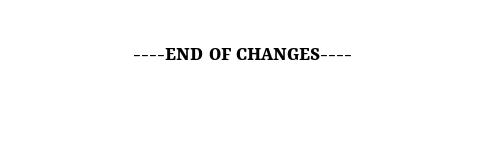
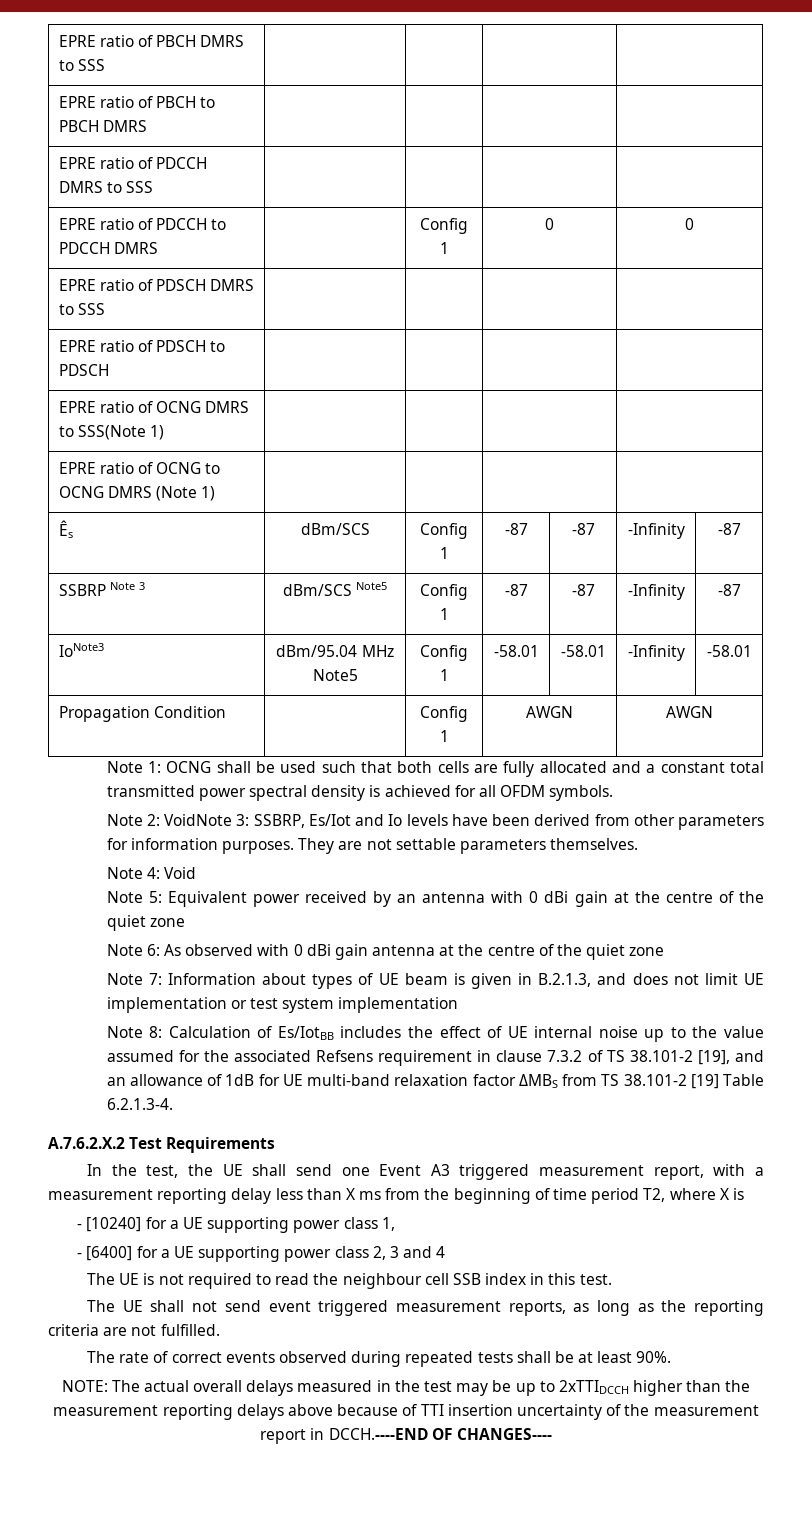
[132,48,203,60] ----END -> [58,35,245,47] [58,59,105,71] [58,96,216,108] [58,120,147,132] [58,157,208,169] [58,181,153,193] [58,218,227,230] [58,242,158,254] [420,218,468,234] [439,242,449,254] [545,218,554,230] [685,218,694,230] [58,279,255,291] [58,303,105,315] [58,340,226,352] [58,364,109,376] [58,401,250,413] [58,425,164,440] [58,462,221,474] [58,486,216,501] [58,520,73,538] [300,523,370,535] [420,523,468,539] [439,547,449,559] [504,523,528,535] [571,523,595,535] [627,523,685,539] [717,523,741,535] [58,582,145,596] [282,582,388,596] [420,584,468,600] [439,608,449,620] [504,584,528,596] [571,584,595,596] [627,584,685,600] [717,584,741,596] [58,643,104,657] [276,645,394,657] [312,669,358,681] [420,645,468,661] [439,669,449,681] [493,645,539,657] [560,645,606,657] [627,645,685,661] [706,645,752,657] [58,706,226,722] [420,706,468,722] [439,730,449,742] [526,706,573,718] [666,706,713,718] [106,761,765,777] [106,785,614,801] [106,814,765,830] [106,838,639,854] [106,867,196,879] [106,891,765,907] [106,915,185,931] [106,944,665,960] [106,973,765,989] [106,997,459,1013] [106,1026,764,1042] [106,1050,765,1066] [106,1074,765,1089] [106,1098,173,1110] [48,1137,276,1153] [87,1164,765,1180] [48,1188,744,1204] [77,1217,395,1233] [77,1246,446,1262] [87,1273,612,1289] [87,1300,764,1316] [48,1324,220,1336] [87,1351,672,1367] [61,1380,751,1396] [53,1404,759,1420] [260,1428,428,1444] EPRE ratio of PBCH DMRS to SSS | | | | // EPRE ratio of PBCH to PBCH DMRS | | | | // EPRE ratio of PDCCH DMRS to SSS | | | | // EPRE ratio of PDCCH to PDCCH DMRS | | Config 1 | 0 | 0 // EPRE ratio of PDSCH DMRS to SSS | | | | // EPRE ratio of PDSCH to PDSCH | | | | // EPRE ratio of OCNG DMRS to SSS(Note 1) | | | | // EPRE ratio of OCNG to OCNG DMRS (Note 1) | | | | // Ês | dBm/SCS | Config 1 | -87 | -87 | -Infinity | -87 // SSBRP Note 3 | dBm/SCS Note5 | Config 1 | -87 | -87 | -Infinity | -87 // IoNote3 | dBm/95.04 MHz Note5 | Config 1 | -58.01 | -58.01 | -Infinity | -58.01 // Propagation Condition | | Config 1 | AWGN | AWGN // Note 1: OCNG shall be used such that both cells are fully allocated and a constant total transmitted power spectral density is achieved for all OFDM symbols. // Note 2: VoidNote 3: SSBRP, Es/Iot and Io levels have been derived from other parameters for information purposes. They are not settable parameters themselves. // Note 4: Void // Note 5: Equivalent power received by an antenna with 0 dBi gain at the centre of the quiet zone // Note 6: As observed with 0 dBi gain antenna at the centre of the quiet zone // Note 7: Information about types of UE beam is given in B.2.1.3, and does not limit UE implementation or test system implementation // Note 8: Calculation of Es/IotBB includes the effect of UE internal noise up to the value assumed for the associated Refsens requirement in clause 7.3.2 of TS 38.101-2 [19], and an allowance of 1dB for UE multi-band relaxation factor ΔMBS from TS 38.101-2 [19] Table 6.2.1.3-4. // A.7.6.2.X.2 Test Requirements // In the test, the UE shall send one Event A3 triggered measurement report, with a measurement reporting delay less than X ms from the beginning of time period T2, where X is // - [10240] for a UE supporting power class 1, // - [6400] for a UE supporting power class 2, 3 and 4 // The UE is not required to read the neighbour cell SSB index in this test. // The UE shall not send event triggered measurement reports, as long as the reporting criteria are not fulfilled. // The rate of correct events observed during repeated tests shall be at least 90%. // NOTE: The actual overall delays measured in the test may be up to 2xTTIDCCH higher than the measurement reporting delays above because of TTI insertion uncertainty of the measurement report in DCCH.----END

